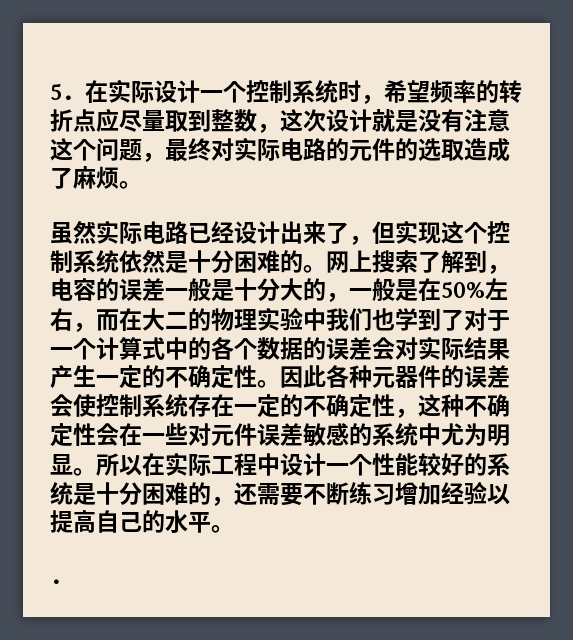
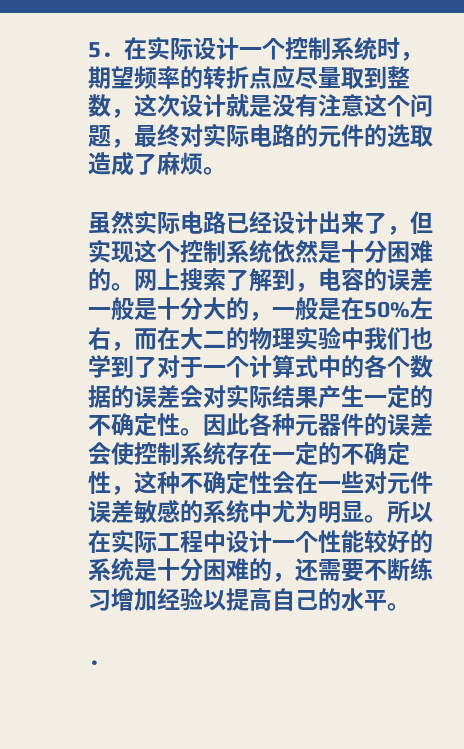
[384,80,407,103] 希 -> [88,66,111,89] 期

